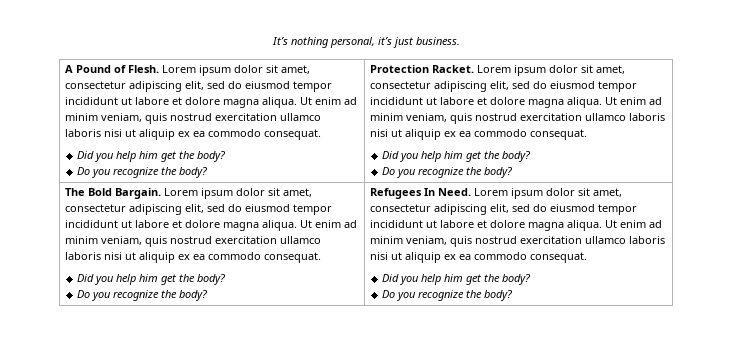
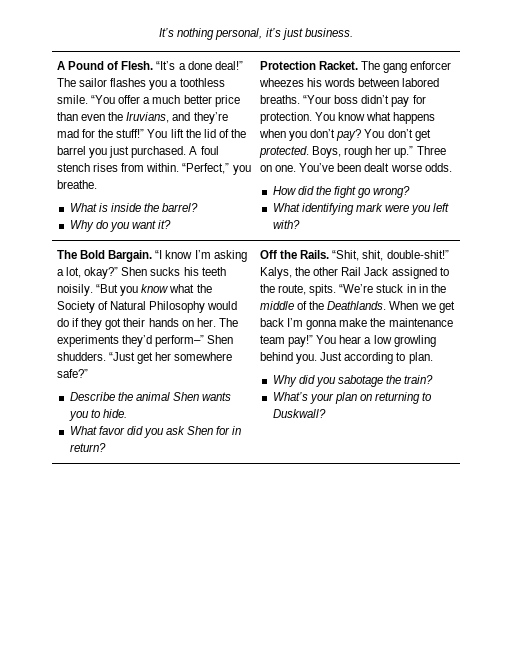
[162,65,311,76] [65,81,333,92] [65,97,358,108] [65,113,322,124] [65,129,322,140] [77,151,226,162] [77,167,208,178] [370,65,626,76] [370,81,638,92] [370,97,663,108] [370,113,666,124] [370,129,588,140] [382,151,531,162] [382,167,513,178] [65,188,313,199] [65,204,333,215] [65,220,358,231] [65,236,322,247] [65,252,322,263] [77,274,226,285] [77,290,208,301] [370,188,623,199] [370,204,638,215] [370,220,663,231] [370,236,666,247] [370,252,588,263] [382,274,531,285] [382,290,513,301] Lorem ipsum dolor sit amet, consectetur adipiscing elit, sed do eiusmod tempor incididunt ut labore et dolore magna aliqua. Ut enim ad minim veniam, quis nostrud exercitation ullamco laboris nisi ut aliquip ex ea commodo consequat. // Did you help him get the body? // Do you recognize the body? | Protection Racket. Lorem ipsum dolor sit amet, consectetur adipiscing elit, sed do eiusmod tempor incididunt ut labore et dolore magna aliqua. Ut enim ad minim veniam, quis nostrud exercitation ullamco laboris nisi ut aliquip ex ea commodo consequat. // Did you help him get the body? // Do you recognize the body? // The Bold Bargain. Lorem ipsum dolor sit amet, consectetur adipiscing elit, sed do eiusmod tempor incididunt ut labore et dolore magna aliqua. Ut enim ad minim veniam, quis nostrud exercitation ullamco laboris nisi ut aliquip ex ea commodo consequat. // Did you help him get the body? // Do you recognize the body? | Refugees In Need. Lorem ipsum dolor sit amet, consectetur adipiscing elit, sed do eiusmod tempor incididunt ut labore et dolore magna aliqua. Ut enim ad minim veniam, quis nostrud exercitation ullamco laboris nisi ut aliquip ex ea commodo consequat. // Did you help him get the body? // Do you recognize the body? -> [156,61,243,70] [57,78,225,90] [57,95,240,107] [57,112,228,124] [57,129,246,138] [57,146,219,158] [57,163,251,175] [57,180,98,189] [69,203,199,212] [69,220,172,232] [260,61,452,73] [259,78,440,87] [260,95,426,107] [260,112,436,124] [259,129,431,141] [259,146,446,158] [260,163,452,172] [272,186,411,198] [272,203,450,215] [272,220,300,229] [57,250,247,262] [57,267,226,279] [57,284,212,296] [57,301,238,313] [57,318,238,330] [57,335,234,347] [57,352,233,364] [57,369,89,378] [69,392,232,401] [68,409,127,421] [69,426,242,438] [69,443,106,452] [260,250,449,261] [260,267,449,279] [260,284,446,296] [260,301,455,313] [260,318,453,330] [260,335,436,347] [260,352,433,364] [272,375,434,387] [272,392,433,404] [272,409,326,418] “It’s a done deal!” The sailor flashes you a toothless smile. “You offer a much better price than even the Iruvians, and they’re mad for the stuff!” You lift the lid of the barrel you just purchased. A foul stench rises from within. “Perfect,” you breathe. // What is inside the barrel? // Why do you want it? | Protection Racket. The gang enforcer wheezes his words between labored breaths. “Your boss didn’t pay for protection. You know what happens when you don’t pay? You don’t get protected. Boys, rough her up.” Three on one. You’ve been dealt worse odds. // How did the fight go wrong? // What identifying mark were you left with? // The Bold Bargain. “I know I’m asking a lot, okay?” Shen sucks his teeth noisily. “But you know what the Society of Natural Philosophy would do if they got their hands on her. The experiments they’d perform–” Shen shudders. “Just get her somewhere safe?” // Describe the animal Shen wants you to hide. // What favor did you ask Shen for in return? | Off the Rails. “Shit, shit, double-shit!” Kalys, the other Rail Jack assigned to the route, spits. “We’re stuck in in the middle of the Deathlands. When we get back I’m gonna make the maintenance team pay!” You hear a low growling behind you. Just according to plan. // Why did you sabotage the train? // What’s your plan on returning to Duskwall?

